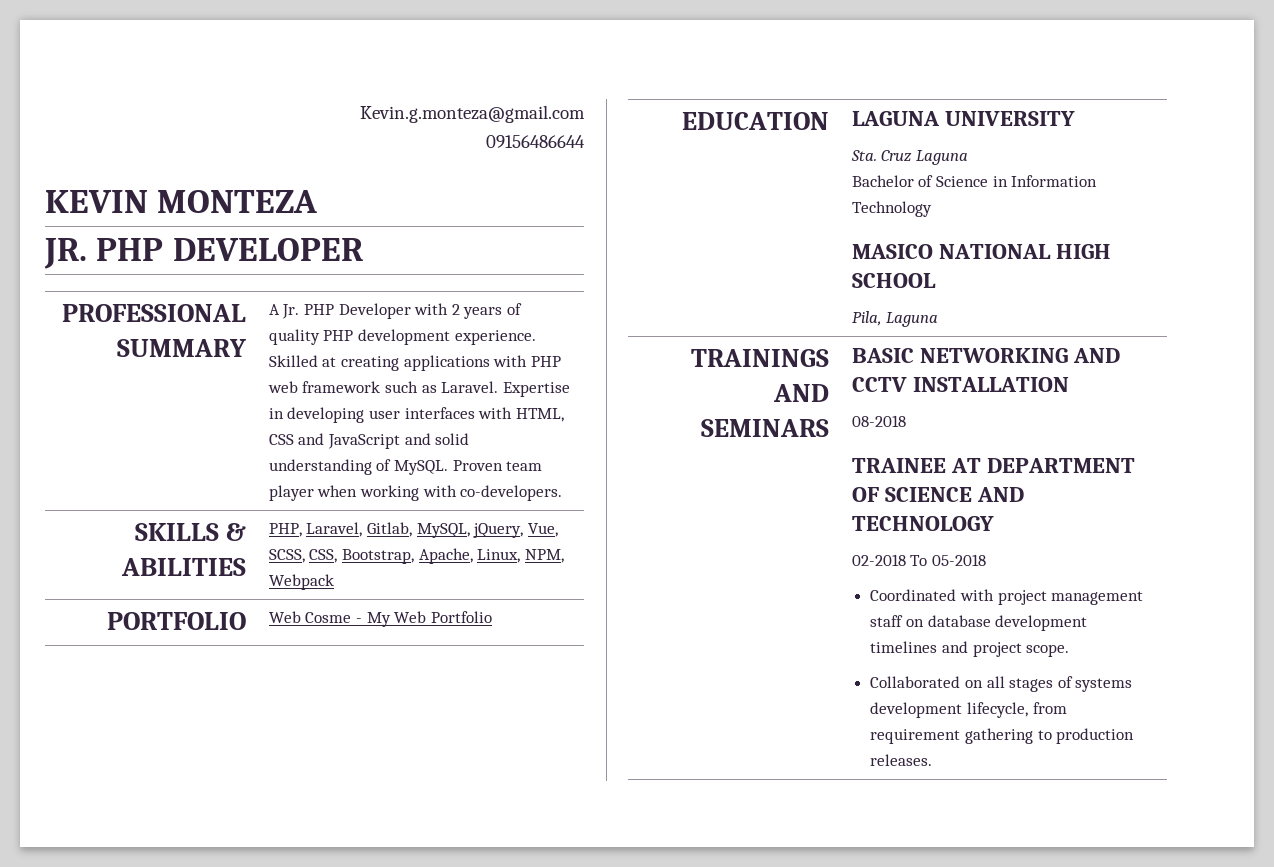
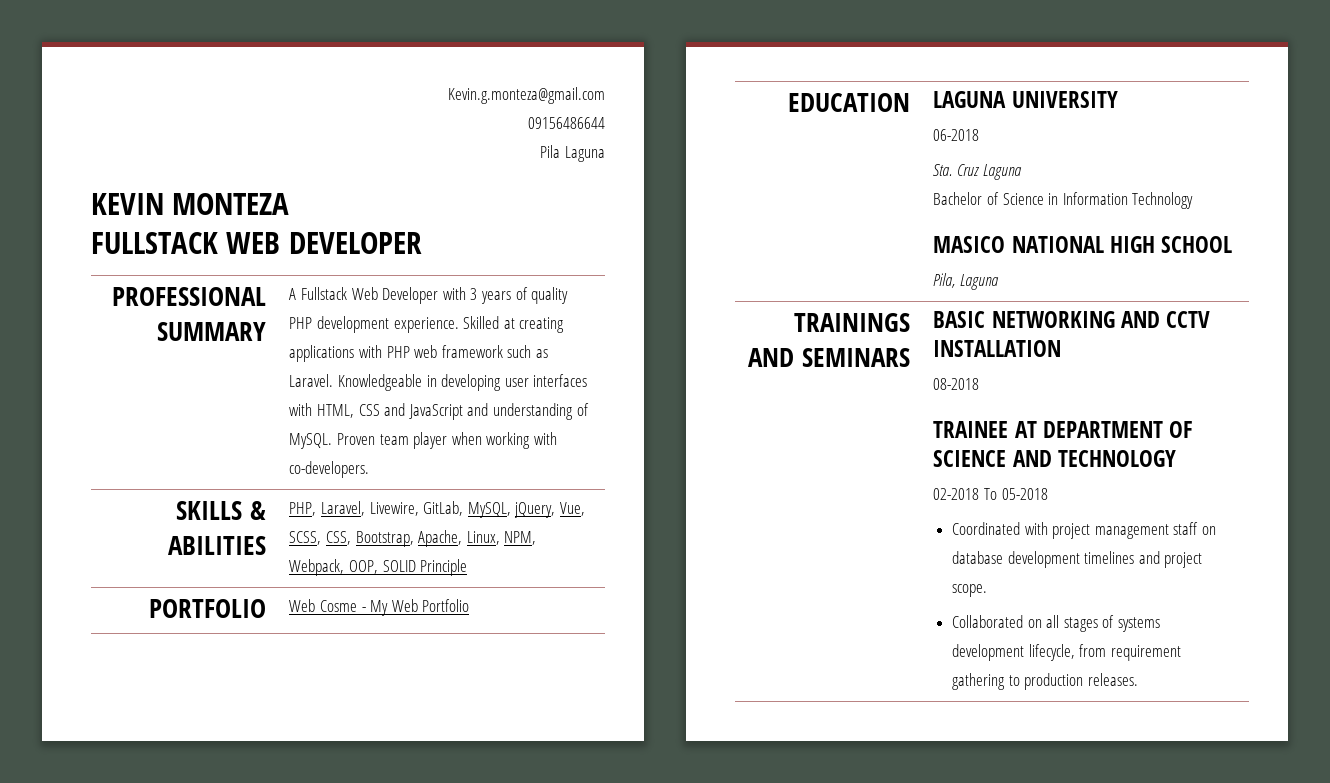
(585, 141) none -> [540,145,605,162] // Pila Laguna
[44,238,164,269] JR. PHP -> [91,232,281,254] FULLSTACK WEB
[282,304,334,319] Jr. PHP -> [301,287,378,300] Fullstack Web
[451,304,460,315] 2 -> [470,288,478,300] 3
[502,382,570,397] Expertise -> [338,374,423,391] Knowledgeable
[435,433,470,445] solid -> (489, 409) none
[366,522,412,537] Gitlab, -> [369,501,464,516] Livewire, GitLab,
[268,574,334,590] Webpack -> [289,559,468,576] Webpack, OOP, SOLID Principle
(1075, 118) none -> [933,129,980,141] // 06-2018

